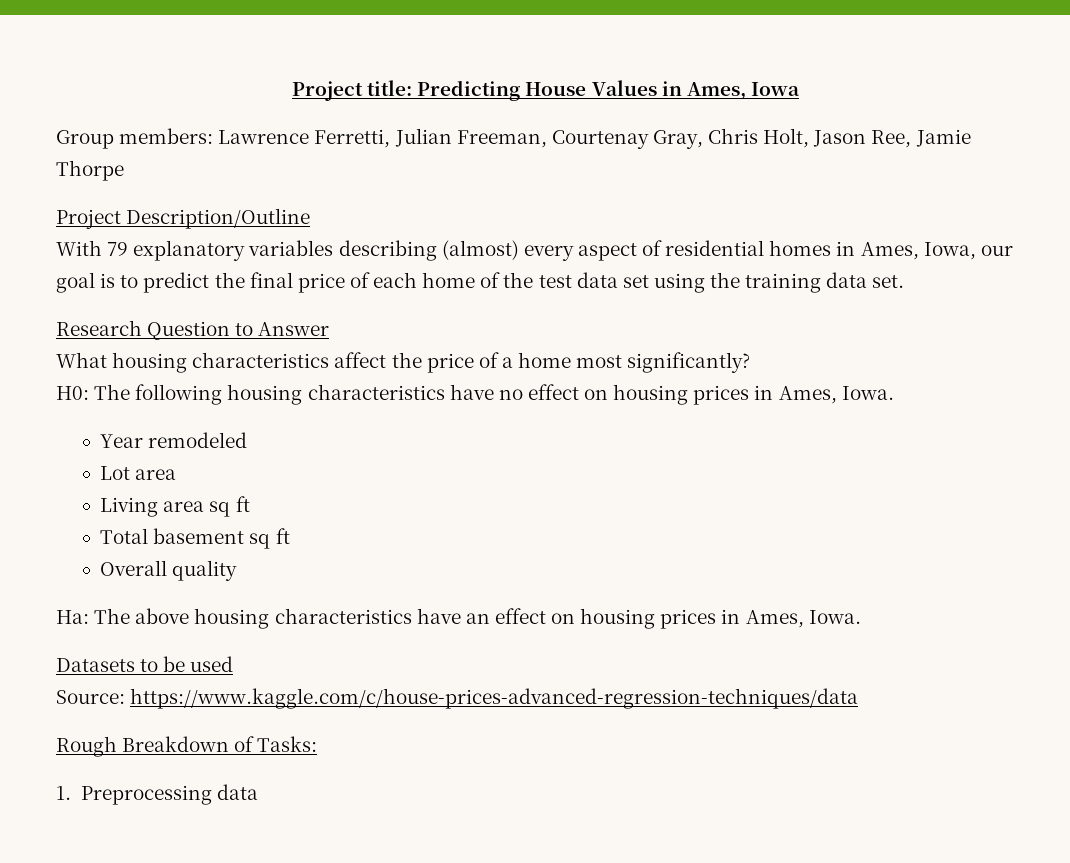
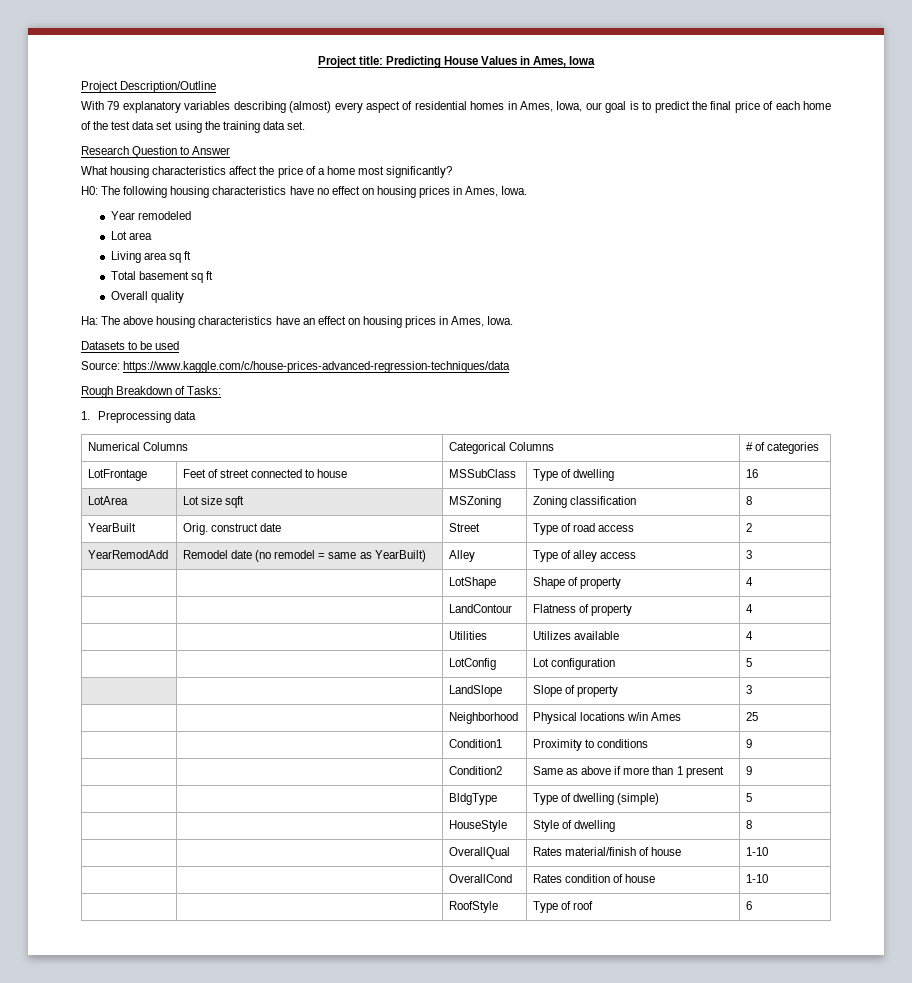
[56,128,971,149] [56,160,124,181] // Group members: Lawrence Ferretti, Julian Freeman, Courtenay Gray, Chris Holt, Jason Ree, Jamie Thorpe -> (596, 60) none
(258, 792) none -> [87,442,188,451] [448,442,554,454] [745,442,820,454] [87,469,147,481] [182,469,348,478] [448,469,516,478] [532,469,615,481] [745,469,758,478] [87,496,128,505] [182,496,245,508] [448,496,501,508] [532,496,636,508] [745,496,752,505] [87,523,136,532] [182,523,282,535] [448,523,480,532] [532,523,635,535] [745,523,752,532] [87,550,168,559] [182,550,426,562] [448,550,475,562] [532,550,637,562] [745,550,752,559] [448,577,496,589] [532,577,622,589] [745,577,753,586] [448,604,512,613] [532,604,633,616] [745,604,753,613] [448,631,487,640] [532,631,619,640] [745,631,753,640] [448,658,496,670] [532,658,615,670] [745,658,752,667] [448,685,502,697] [532,685,619,697] [745,685,752,694] [448,712,518,724] [532,712,682,724] [745,712,758,721] [448,739,502,748] [532,739,649,751] [745,739,752,748] [448,766,502,775] [532,766,724,778] [745,766,752,775] [448,793,497,805] [532,793,660,805] [745,793,752,802] [448,820,507,832] [532,820,616,832] [745,820,752,829] [448,847,510,859] [532,847,682,856] [745,847,768,856] [448,874,512,883] [532,874,656,883] [745,874,768,883] [448,901,498,913] [532,901,594,913] [745,901,752,910] // Numerical Columns | Categorical Columns | # of categories // LotFrontage | Feet of street connected to house | MSSubClass | Type of dwelling | 16 // LotArea | Lot size sqft | MSZoning | Zoning classification | 8 // YearBuilt | Orig. construct date | Street | Type of road access | 2 // YearRemodAdd | Remodel date (no remodel = same as YearBuilt) | Alley | Type of alley access | 3 // | | LotShape | Shape of property | 4 // | | LandContour | Flatness of property | 4 // | | Utilities | Utilizes available | 4 // | | LotConfig | Lot configuration | 5 // | | LandSlope | Slope of property | 3 // | | Neighborhood | Physical locations w/in Ames | 25 // | | Condition1 | Proximity to conditions | 9 // | | Condition2 | Same as above if more than 1 present | 9 // | | BldgType | Type of dwelling (simple) | 5 // | | HouseStyle | Style of dwelling | 8 // | | OverallQual | Rates material/finish of house | 1-10 // | | OverallCond | Rates condition of house | 1-10 // | | RoofStyle | Type of roof | 6

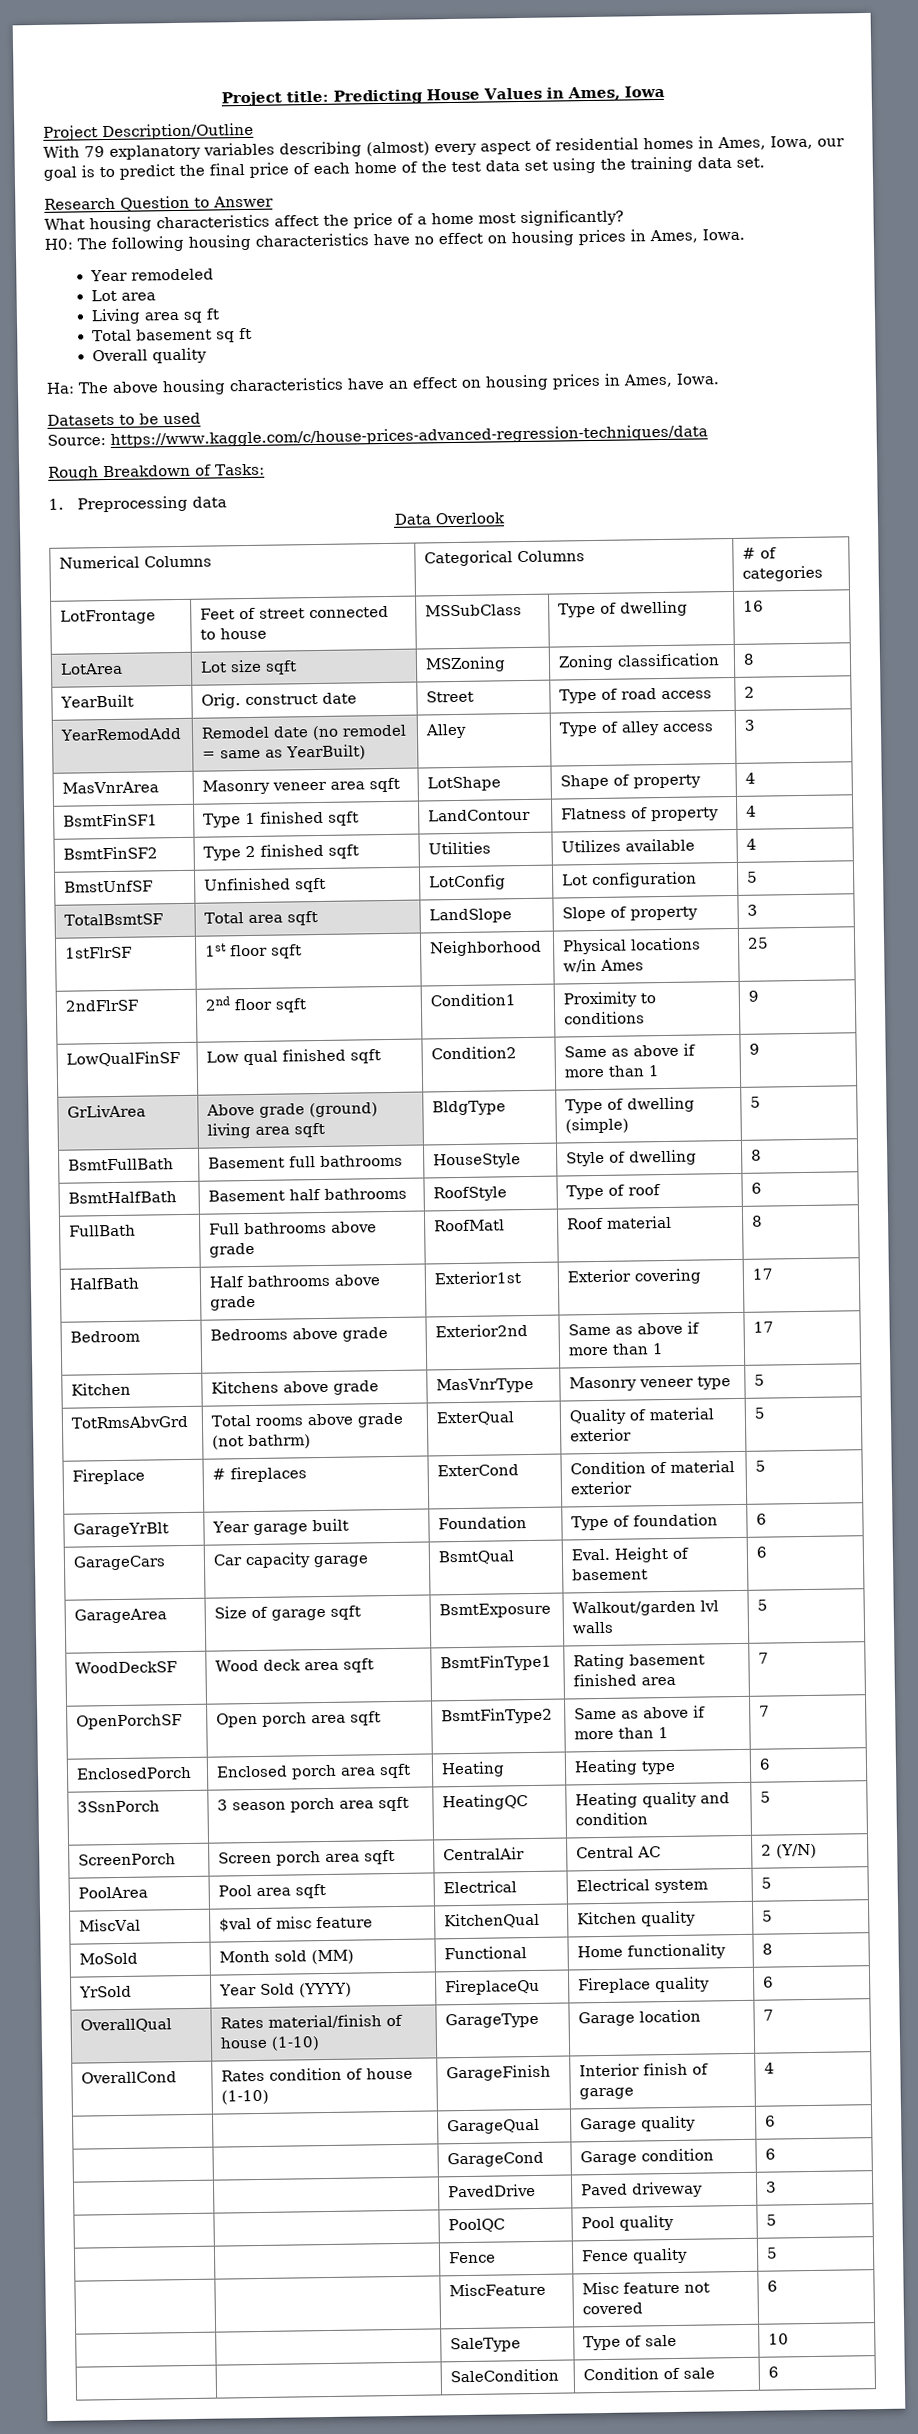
(197, 415) none -> [393,512,505,525] // Data Overlook
(752, 554) | -> [62,781,160,794] [202,777,401,795] MasVnrArea | Masonry veneer area sqft
(753, 581) | -> [63,813,159,827] [203,810,360,828] BsmtFinSF1 | Type 1 finished sqft
(753, 608) | -> [63,846,159,860] [203,843,360,861] BsmtFinSF2 | Type 2 finished sqft
(753, 635) | -> [64,880,154,893] [204,877,327,893] BmstUnfSF | Unfinished sqft
(752, 662) | -> [64,913,164,926] [204,911,319,926] TotalBsmtSF | Total area sqft
(752, 689) | -> [65,946,133,959] [205,943,303,959] 1stFlrSF | 1st floor sqft
(758, 716) | -> [65,999,139,1012] [205,996,308,1013] 2ndFlrSF | 2nd floor sqft
(752, 743) | -> [66,1051,181,1067] [206,1048,382,1066] LowQualFinSF | Low qual finished sqft
[685,766,724,778] [745,766,752,775] present | 9 // | -> [749,1043,761,1055] [67,1104,147,1118] [206,1102,379,1118] [207,1122,326,1139] | 9 // GrLivArea | Above grade (ground) living area sqft
(752, 797) | -> [68,1158,175,1171] [208,1154,404,1169] BsmtFullBath | Basement full bathrooms
[448,847,510,859] [532,847,682,856] [745,847,768,856] [448,874,512,883] [532,874,656,883] [745,874,768,883] | | OverallQual | Rates material/finish of house | 1-10 // | | OverallCond | Rates condition of house | 1-10 // | -> [68,1191,178,1204] [208,1187,408,1202] BsmtHalfBath | Basement half bathrooms
(752, 905) none -> [69,1224,137,1237] [209,1221,378,1235] [209,1242,256,1258] [434,1219,506,1232] [567,1215,673,1230] [752,1215,764,1227] [69,1277,141,1290] [209,1274,381,1288] [210,1295,257,1311] [434,1271,522,1285] [567,1268,702,1285] [752,1268,774,1280] [70,1330,141,1343] [210,1327,389,1342] [435,1324,529,1338] [568,1321,701,1336] [568,1343,665,1356] [753,1321,775,1333] [71,1382,132,1396] [211,1380,380,1395] [436,1377,535,1394] [569,1376,732,1392] [754,1374,766,1386] [71,1415,190,1429] [211,1412,405,1428] [212,1434,312,1450] [436,1411,516,1426] [569,1407,715,1425] [570,1428,633,1442] [754,1407,766,1419] [72,1468,146,1485] [212,1466,308,1483] [437,1464,520,1477] [570,1460,736,1475] [570,1481,634,1495] [755,1460,767,1472] [73,1522,170,1538] [212,1518,350,1536] [438,1516,528,1530] [571,1513,719,1531] [756,1513,768,1525] [73,1555,167,1571] [213,1552,370,1569] [438,1550,516,1565] [571,1546,690,1563] [572,1568,649,1581] [756,1546,768,1558] [74,1608,168,1624] [214,1605,362,1621] [439,1602,552,1619] [572,1600,720,1617] [572,1621,615,1634] [757,1599,769,1611] [75,1661,178,1674] [215,1658,375,1673] [440,1654,553,1672] [573,1653,706,1670] [573,1673,677,1687] [758,1652,770,1664] [76,1714,183,1730] [216,1711,382,1728] [441,1707,554,1725] [574,1705,707,1720] [574,1727,670,1740] [759,1705,771,1717] [76,1766,193,1780] [216,1763,412,1780] [441,1761,506,1778] [574,1759,677,1776] [759,1758,772,1770] [77,1800,161,1813] [217,1796,410,1813] [442,1794,529,1811] [575,1791,731,1809] [575,1812,649,1826] [760,1791,772,1803] [78,1853,177,1866] [218,1849,396,1866] [443,1847,526,1861] [576,1846,662,1859] [761,1843,818,1859] [78,1886,149,1899] [218,1883,327,1899] [443,1880,518,1894] [576,1878,709,1894] [761,1877,773,1889] [79,1918,142,1932] [219,1916,374,1932] [444,1912,541,1929] [577,1910,697,1927] [762,1910,774,1922] [79,1952,139,1965] [219,1949,355,1965] [444,1946,528,1960] [577,1943,727,1960] [762,1943,774,1955] [79,1985,133,1998] [219,1982,353,1998] [445,1978,541,1996] [578,1976,711,1994] [763,1976,775,1988] [80,2018,173,2033] [220,2014,404,2029] [220,2036,321,2051] [445,2012,540,2029] [578,2009,702,2027] [763,2009,775,2021] [81,2071,178,2084] [221,2067,414,2082] [221,2089,270,2105] [446,2064,552,2082] [579,2062,710,2077] [579,2087,635,2100] [764,2062,776,2074] [447,2118,541,2135] [580,2115,697,2133] [765,2115,777,2127] [447,2151,545,2168] [580,2148,715,2166] [765,2148,777,2160] [448,2183,537,2198] [581,2181,704,2198] [766,2181,778,2193] [448,2218,506,2233] [581,2214,675,2231] [766,2214,778,2226] [448,2251,497,2264] [581,2247,689,2264] [766,2247,779,2259] [449,2282,547,2297] [582,2281,711,2295] [582,2302,644,2315] [767,2280,779,2292] [450,2337,522,2353] [583,2334,678,2351] [768,2333,790,2345] [450,2368,560,2383] [583,2367,716,2381] [768,2366,780,2378] // FullBath | Full bathrooms above grade | RoofMatl | Roof material | 8 // HalfBath | Half bathrooms above grade | Exterior1st | Exterior covering | 17 // Bedroom | Bedrooms above grade | Exterior2nd | Same as above if more than 1 | 17 // Kitchen | Kitchens above grade | MasVnrType | Masonry veneer type | 5 // TotRmsAbvGrd | Total rooms above grade (not bathrm) | ExterQual | Quality of material exterior | 5 // Fireplace | # fireplaces | ExterCond | Condition of material exterior | 5 // GarageYrBlt | Year garage built | Foundation | Type of foundation | 6 // GarageCars | Car capacity garage | BsmtQual | Eval. Height of basement | 6 // GarageArea | Size of garage sqft | BsmtExposure | Walkout/garden lvl walls | 5 // WoodDeckSF | Wood deck area sqft | BsmtFinType1 | Rating basement finished area | 7 // OpenPorchSF | Open porch area sqft | BsmtFinType2 | Same as above if more than 1 | 7 // EnclosedPorch | Enclosed porch area sqft | Heating | Heating type | 6 // 3SsnPorch | 3 season porch area sqft | HeatingQC | Heating quality and condition | 5 // ScreenPorch | Screen porch area sqft | CentralAir | Central AC | 2 (Y/N) // PoolArea | Pool area sqft | Electrical | Electrical system | 5 // MiscVal | $val of misc feature | KitchenQual | Kitchen quality | 5 // MoSold | Month sold (MM) | Functional | Home functionality | 8 // YrSold | Year Sold (YYYY) | FireplaceQu | Fireplace quality | 6 // OverallQual | Rates material/finish of house (1-10) | GarageType | Garage location | 7 // OverallCond | Rates condition of house (1-10) | GarageFinish | Interior finish of garage | 4 // | | GarageQual | Garage quality | 6 // | | GarageCond | Garage condition | 6 // | | PavedDrive | Paved driveway | 3 // | | PoolQC | Pool quality | 5 // | | Fence | Fence quality | 5 // | | MiscFeature | Misc feature not covered | 6 // | | SaleType | Type of sale | 10 // | | SaleCondition | Condition of sale | 6

